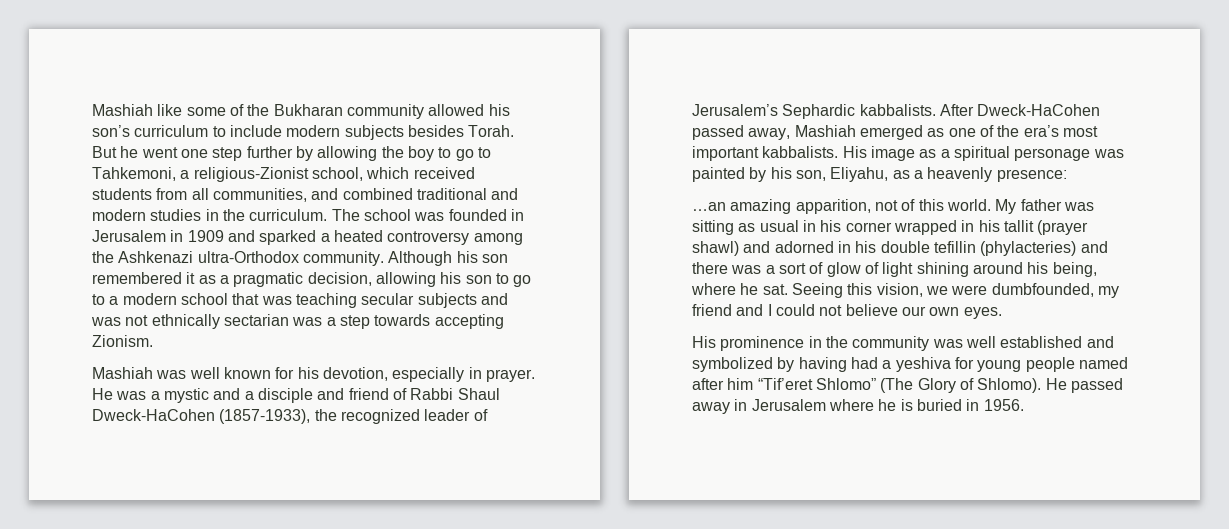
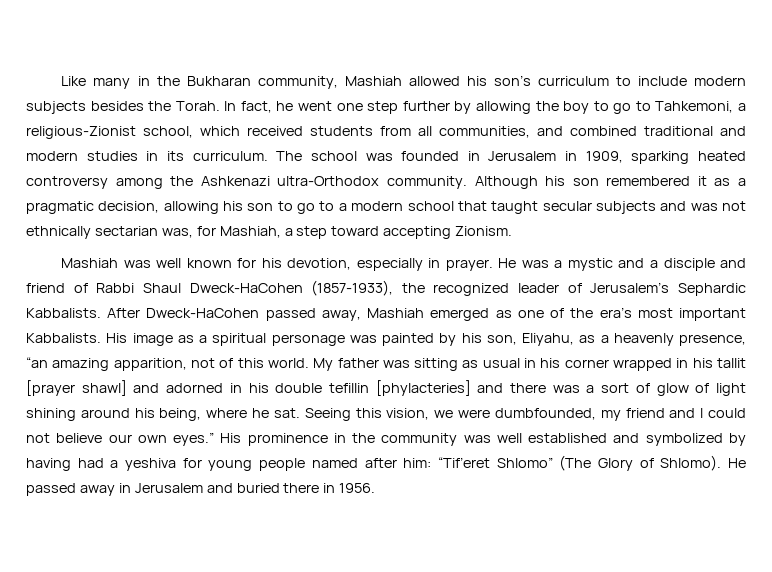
[92,104,424,119] Mashiah like some of the Bukharan community -> [61,76,402,89] Like many in the Bukharan community, Mashiah
[468,125,515,137] [92,146,117,158] Torah. But -> [148,101,272,113] the Torah. In fact,
[222,209,245,221] the -> [166,151,184,161] its
[187,230,330,245] 1909 and sparked a -> [585,151,690,164] 1909, sparking
[261,293,357,308] was teaching -> [491,201,539,214] taught
[292,317,323,326] was -> [161,226,281,238] was, for Mashiah,
[374,314,431,326] towards -> [331,226,380,236] toward
[859,104,936,116] kabbalists. -> [26,308,101,318] Kabbalists.
[762,146,839,158] kabbalists. -> [26,333,101,343] Kabbalists.
[996,169,1067,182] [692,202,726,211] presence: // …an -> [679,334,746,346] [26,357,48,368] presence, “an
[1037,220,1089,235] [692,241,739,256] (prayer shawl) -> [26,380,127,396] [prayer shawl]
[980,241,1077,256] (phylacteries) -> [375,380,471,396] [phylacteries]
[963,307,1002,319] eyes. // -> [173,432,215,446] eyes.”
[727,378,754,390] him -> [403,458,432,468] him:
[828,399,962,411] where he is buried -> [206,483,320,493] and buried there

